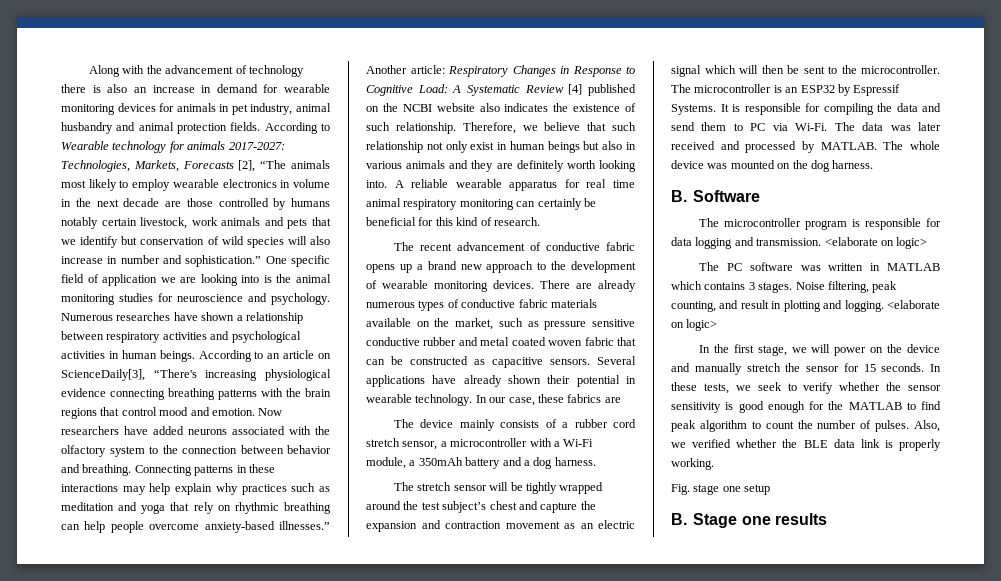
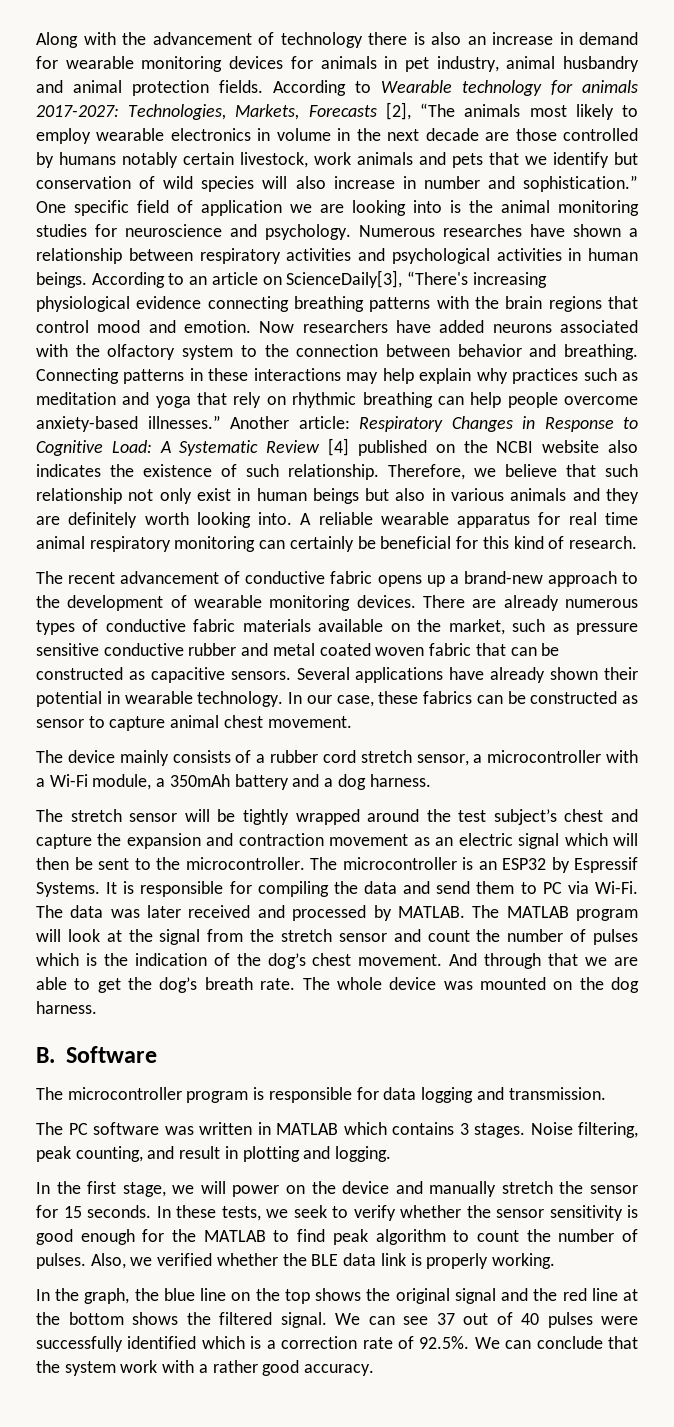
[427,261,482,270] brand new -> [463,571,543,584] brand-new
[604,397,621,403] are -> [476,691,638,704] [36,715,352,731] can be constructed as sensor to capture animal chest movement.
(904, 145) none -> [506,906,639,921] [36,929,638,945] [36,953,638,969] [36,977,330,993] MATLAB program will look at the signal from the stretch sensor and count the number of pulses which is the indication of the dog’s chest movement. And through that we are able to get the dog’s breath rate. The
[824,237,928,249] <elaborate on logic> -> (606, 1093) none
[887,300,940,309] [671,319,718,331] <elaborate on logic> -> (392, 1154) none
[671,484,771,495] [671,513,827,528] Fig. stage one setup // B. Stage one results -> [36,1288,638,1304] [36,1312,638,1328] [36,1336,638,1352] [36,1360,375,1376] In the graph, the blue line on the top shows the original signal and the red line at the bottom shows the filtered signal. We can see 37 out of 40 pulses were successfully identified which is a correction rate of 92.5%. We can conclude that the system work with a rather good accuracy.

